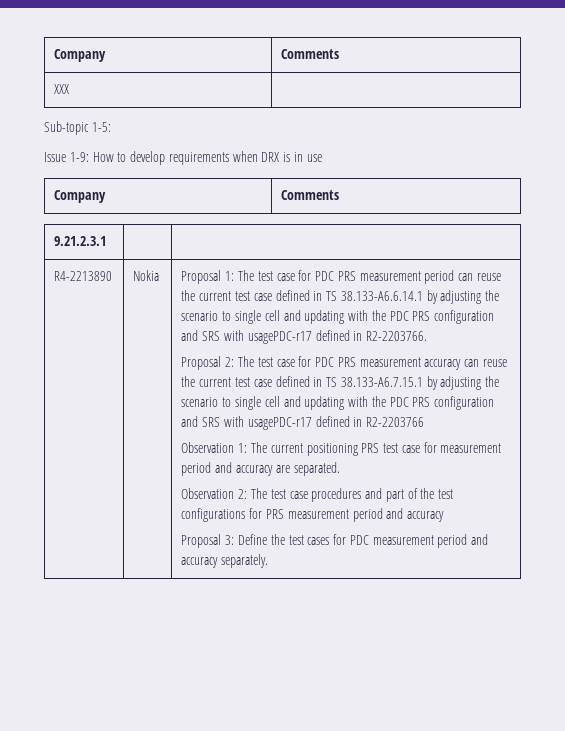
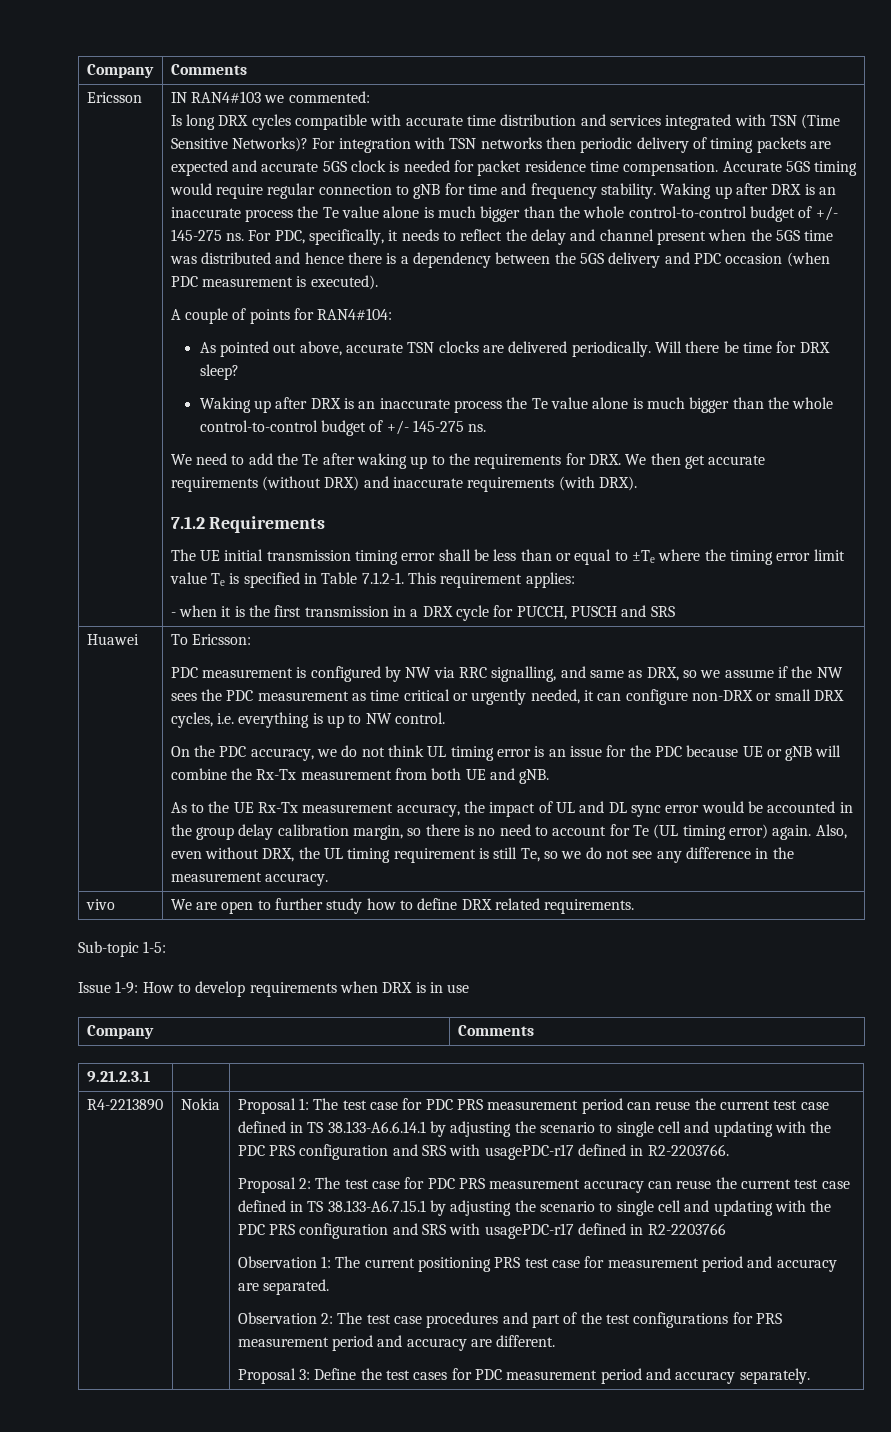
[54,49,107,62] [281,49,340,59] [54,84,70,94] Company | Comments // XXX | -> [86,64,154,78] [170,64,247,75] [86,92,142,103] [170,91,370,103] [170,114,841,130] [170,137,831,153] [170,160,858,176] [169,183,836,199] [170,206,838,222] [170,229,834,245] [169,252,830,268] [170,275,378,290] [170,308,393,324] [199,341,830,357] [199,364,239,380] [199,397,834,413] [199,420,487,436] [170,453,766,469] [170,476,637,492] [170,516,326,533] [170,549,845,565] [169,572,575,588] [170,605,675,621] [86,634,139,645] [170,634,252,645] [170,666,843,682] [170,689,844,705] [170,712,445,728] [170,745,842,761] [170,768,550,784] [170,801,853,817] [170,824,847,840] [170,847,794,863] [170,872,329,886] [85,899,115,910] [170,898,635,914] Company | Comments // Ericsson | IN RAN4#103 we commented: // Is long DRX cycles compatible with accurate time distribution and services integrated with TSN (Time Sensitive Networks)? For integration with TSN networks then periodic delivery of timing packets are expected and accurate 5GS clock is needed for packet residence time compensation. Accurate 5GS timing would require regular connection to gNB for time and frequency stability. Waking up after DRX is an inaccurate process the Te value alone is much bigger than the whole control-to-control budget of +/- 145-275 ns. For PDC, specifically, it needs to reflect the delay and channel present when the 5GS time was distributed and hence there is a dependency between the 5GS delivery and PDC occasion (when PDC measurement is executed). // A couple of points for RAN4#104: // As pointed out above, accurate TSN clocks are delivered periodically. Will there be time for DRX sleep? // Waking up after DRX is an inaccurate process the Te value alone is much bigger than the whole control-to-control budget of +/- 145-275 ns. // We need to add the Te after waking up to the requirements for DRX. We then get accurate requirements (without DRX) and inaccurate requirements (with DRX). // 7.1.2 Requirements // The UE initial transmission timing error shall be less than or equal to ±Te where the timing error limit value Te is specified in Table 7.1.2-1. This requirement applies: // - when it is the first transmission in a DRX cycle for PUCCH, PUSCH and SRS // Huawei | To Ericsson: // PDC measurement is configured by NW via RRC signalling, and same as DRX, so we assume if the NW sees the PDC measurement as time critical or urgently needed, it can configure non-DRX or small DRX cycles, i.e. everything is up to NW control. // On the PDC accuracy, we do not think UL timing error is an issue for the PDC because UE or gNB will combine the Rx-Tx measurement from both UE and gNB. // As to the UE Rx-Tx measurement accuracy, the impact of UL and DL sync error would be accounted in the group delay calibration margin, so there is no need to account for Te (UL timing error) again. Also, even without DRX, the UL timing requirement is still Te, so we do not see any difference in the measurement accuracy. // vivo | We are open to further study how to define DRX related requirements.
(445, 516) none -> [471,1335,556,1347] are different.

